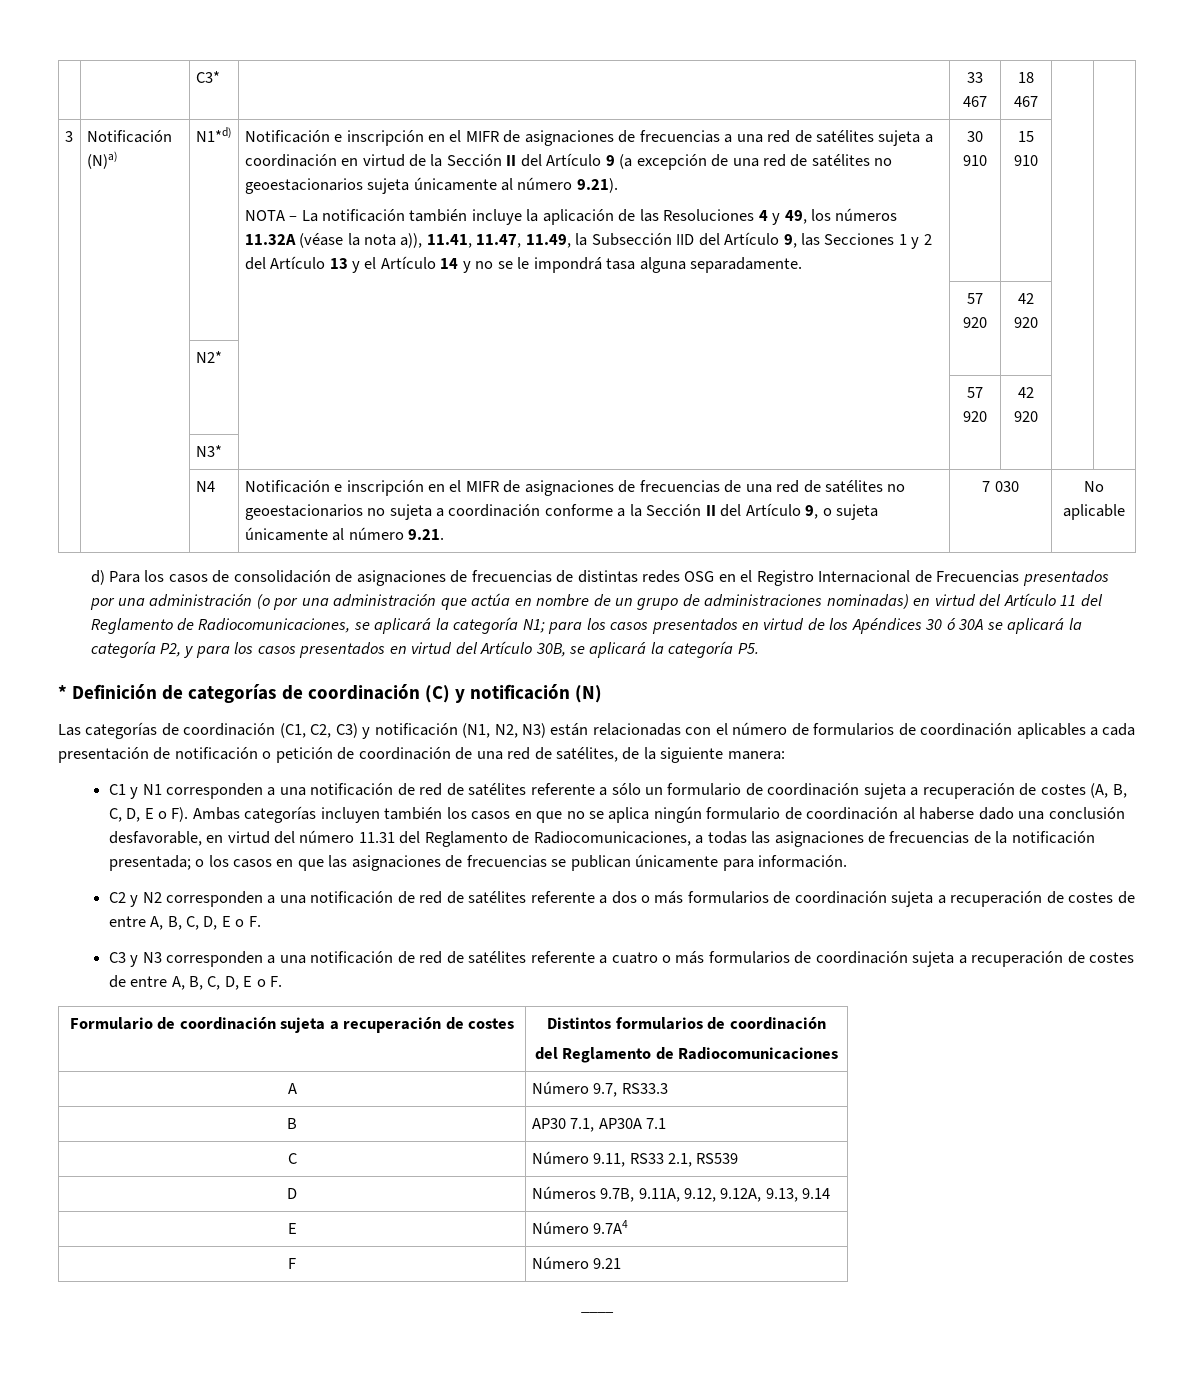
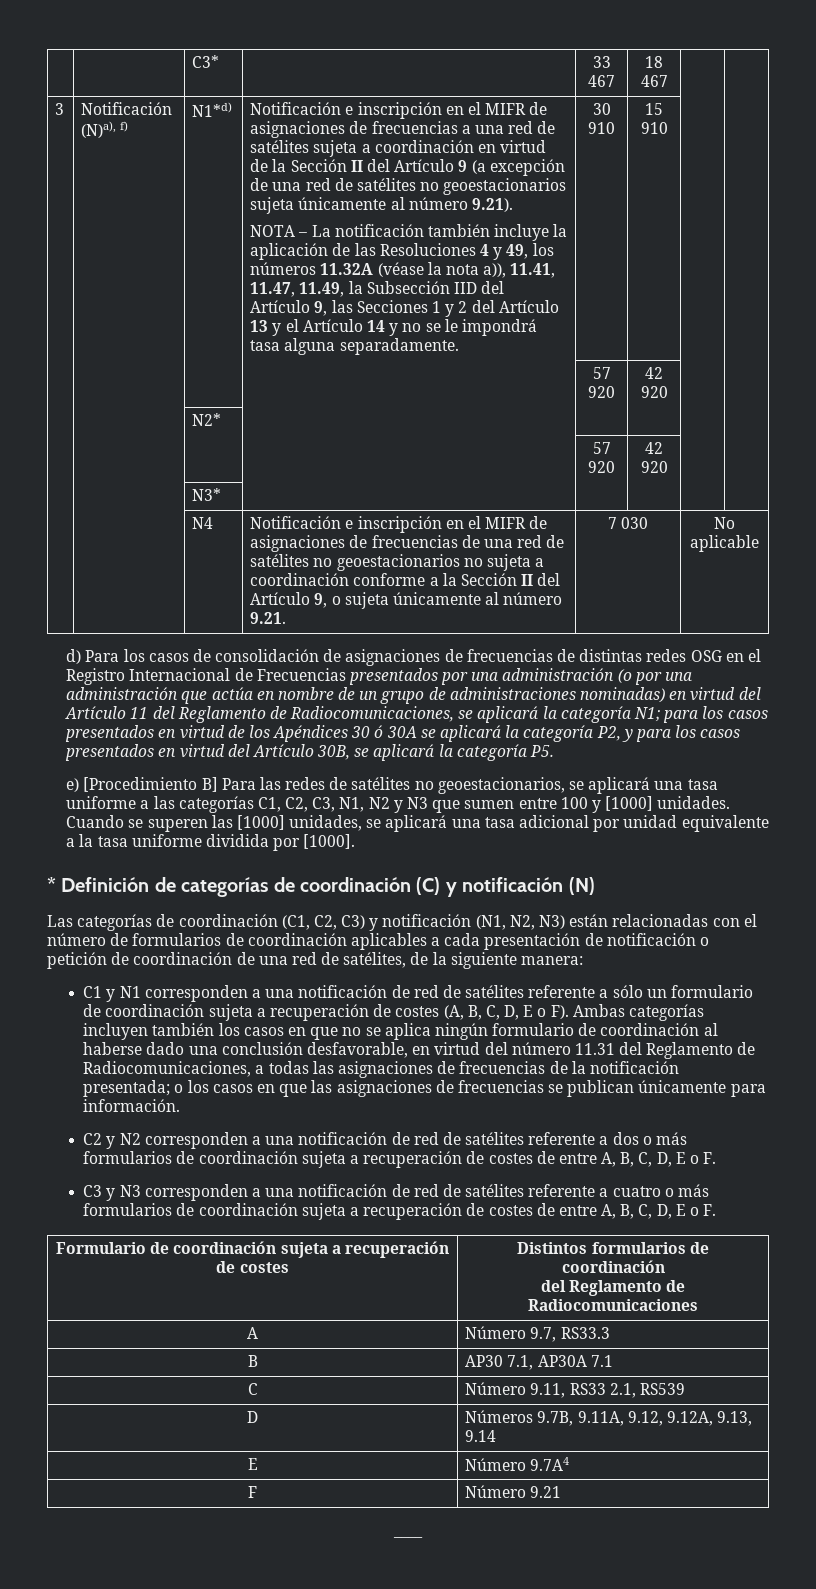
[86,151,117,169] (N)a) -> [81,121,129,138] (N)a), f)
(759, 648) none -> [66,777,718,794] [66,796,731,813] [66,815,769,832] [66,834,356,851] // e) [Procedimiento B] Para las redes de satélites no geoestacionarios, se aplicará una tasa uniforme a las categorías C1, C2, C3, N1, N2 y N3 que sumen entre 100 y [1000] unidades. Cuando se superen las [1000] unidades, se aplicará una tasa adicional por unidad equivalente a la tasa uniforme dividida por [1000].

